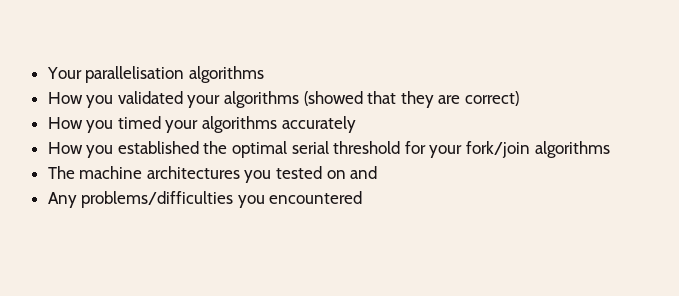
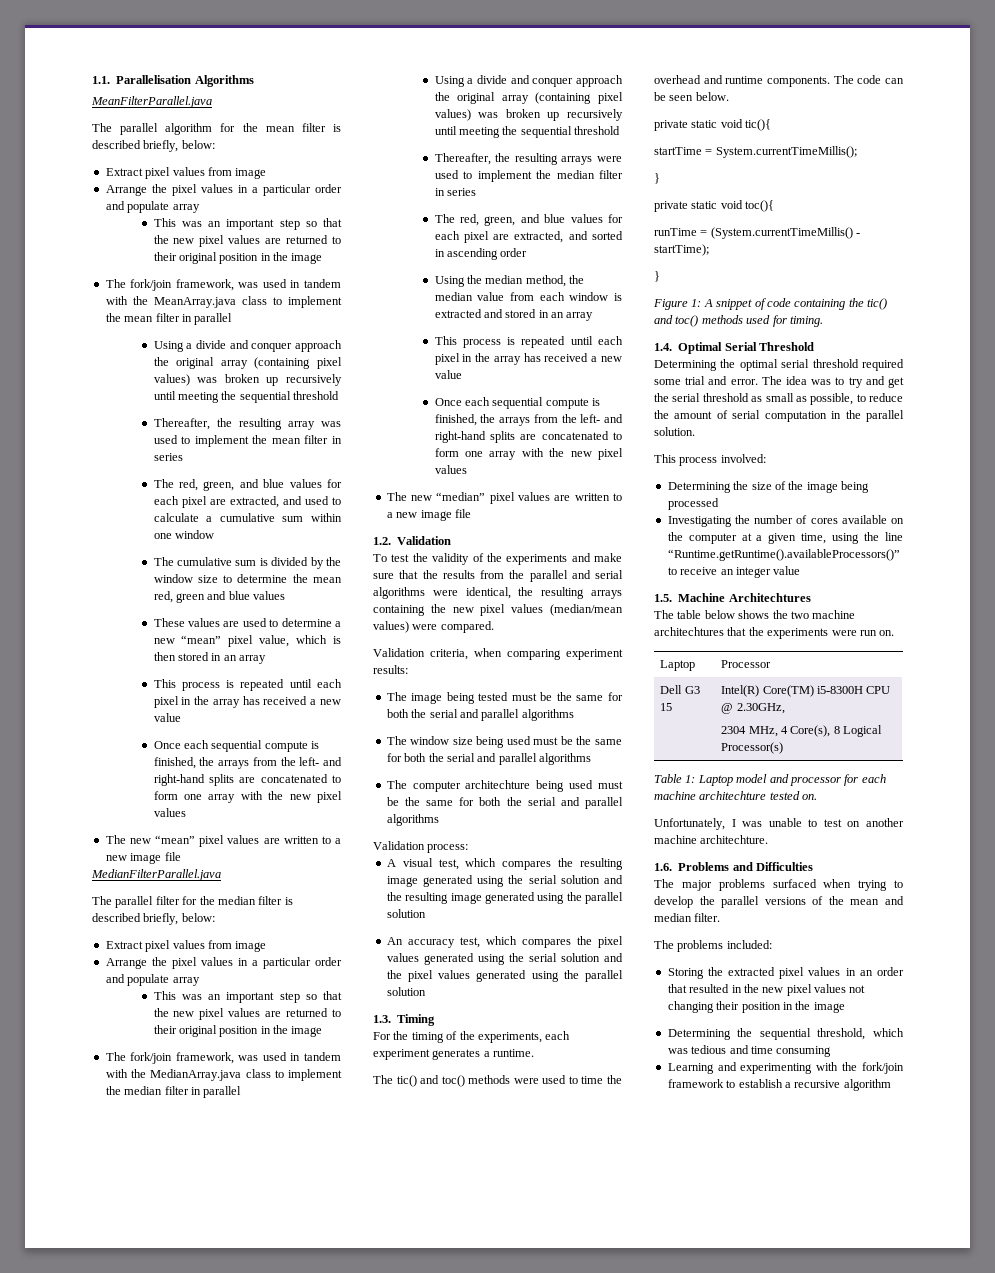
[46,66,264,83] [47,91,520,108] [47,116,356,133] [47,141,610,158] [47,166,378,183] [47,191,363,208] Your parallelisation algorithms // How you validated your algorithms (showed that they are correct) // How you timed your algorithms accurately // How you established the optimal serial threshold for your fork/join algorithms // The machine architectures you tested on and // Any problems/difficulties you encountered -> [92,75,254,87] [91,96,212,108] [92,123,341,135] [92,140,215,152] [105,167,267,179] [105,184,342,196] [105,201,200,213] [153,218,342,230] [153,235,341,247] [153,252,323,264] [105,279,341,291] [105,296,342,308] [105,313,233,325] [153,340,342,352] [153,357,342,369] [153,374,342,386] [153,391,340,403] [153,418,341,430] [153,435,343,447] [153,453,183,461] [153,479,342,491] [153,496,342,508] [153,513,342,522] [153,530,214,539] [153,557,341,569] [153,574,342,583] [153,591,286,603] [153,618,341,627] [153,635,341,647] [153,652,267,664] [153,679,342,691] [153,696,341,708] [153,713,181,722] [153,740,320,752] [153,757,342,769] [153,774,341,786] [153,791,342,803] [153,808,186,817] [105,835,341,847] [105,852,181,864] [91,869,221,881] [92,896,293,908] [92,913,215,925] [105,940,267,952] [105,957,342,969] [105,974,200,986] [153,991,342,1003] [153,1008,341,1020] [153,1025,323,1037] [105,1052,341,1064] [105,1069,342,1081] [105,1086,242,1098] [434,75,623,87] [434,92,623,104] [434,109,623,121] [434,126,621,138] [434,153,622,165] [434,170,623,182] [434,188,476,196] [434,214,623,226] [434,231,623,243] [434,248,528,260] [434,275,585,287] [434,292,622,301] [434,309,594,321] [434,336,623,348] [434,353,622,365] [434,370,462,379] [434,397,601,409] [434,414,623,426] [434,431,622,443] [434,448,623,460] [434,465,467,474] [386,492,622,504] [386,509,471,521] [373,536,452,545] [373,553,622,565] [373,570,623,582] [373,587,622,599] [373,604,623,616] [373,621,494,633] [373,648,623,660] [373,665,408,674] [386,692,623,704] [386,709,574,721] [386,736,622,748] [386,753,591,765] [386,780,623,792] [386,797,623,809] [386,814,439,826] [373,841,469,853] [386,858,623,870] [386,875,623,887] [386,892,623,904] [386,909,426,918] [386,936,623,948] [386,953,623,965] [386,970,623,982] [386,987,426,996] [373,1014,436,1026] [373,1031,571,1043] [373,1049,535,1060] [373,1075,622,1087] [654,75,904,87] [654,92,729,101] [654,119,772,131] [654,146,857,158] [654,173,660,184] [654,200,775,212] [654,227,861,239] [654,244,709,256] [654,271,660,282] [653,298,887,310] [654,315,823,327] [654,342,814,354] [654,359,904,371] [654,376,904,388] [654,393,903,405] [654,410,904,422] [654,427,695,436] [654,454,766,466] [667,481,869,493] [667,498,719,510] [667,515,904,527] [667,532,903,544] [667,549,900,561] [667,566,801,578] [654,593,811,602] [654,610,856,619] [654,627,895,639] [660,660,696,671] [721,660,772,668] [660,685,700,694] [660,703,673,711] [721,685,891,697] [721,703,785,714] [721,725,883,737] [721,742,784,754] [654,774,886,786] [654,791,818,800] [654,818,904,830] [654,835,769,844] [654,862,813,871] [654,879,903,891] [654,896,904,908] [654,913,721,922] [654,940,772,952] [667,967,904,979] [667,984,866,996] [667,1001,845,1013] [667,1028,904,1040] [667,1045,832,1057] [667,1062,904,1074] [667,1079,891,1091] 1.1. Parallelisation Algorithms // MeanFilterParallel.java // The parallel algorithm for the mean filter is described briefly, below: // Extract pixel values from image // Arrange the pixel values in a particular order and populate array // This was an important step so that the new pixel values are returned to their original position in the image // The fork/join framework, was used in tandem with the MeanArray.java class to implement the mean filter in parallel // Using a divide and conquer approach the original array (containing pixel values) was broken up recursively until meeting the sequential threshold // Thereafter, the resulting array was used to implement the mean filter in series // The red, green, and blue values for each pixel are extracted, and used to calculate a cumulative sum within one window // The cumulative sum is divided by the window size to determine the mean red, green and blue values // These values are used to determine a new “mean” pixel value, which is then stored in an array // This process is repeated until each pixel in the array has received a new value // Once each sequential compute is finished, the arrays from the left- and right-hand splits are concatenated to form one array with the new pixel values // The new “mean” pixel values are written to a new image file // MedianFilterParallel.java // The parallel filter for the median filter is described briefly, below: // Extract pixel values from image // Arrange the pixel values in a particular order and populate array // This was an important step so that the new pixel values are returned to their original position in the image // The fork/join framework, was used in tandem with the MedianArray.java class to implement the median filter in parallel // Using a divide and conquer approach the original array (containing pixel values) was broken up recursively until meeting the sequential threshold // Thereafter, the resulting arrays were used to implement the median filter in series // The red, green, and blue values for each pixel are extracted, and sorted in ascending order // Using the median method, the median value from each window is extracted and stored in an array // This process is repeated until each pixel in the array has received a new value // Once each sequential compute is finished, the arrays from the left- and right-hand splits are concatenated to form one array with the new pixel values // The new “median” pixel values are written to a new image file // 1.2. Validation // To test the validity of the experiments and make sure that the results from the parallel and serial algorithms were identical, the resulting arrays containing the new pixel values (median/mean values) were compared. // Validation criteria, when comparing experiment results: // The image being tested must be the same for both the serial and parallel algorithms // The window size being used must be the same for both the serial and parallel algorithms // The computer architechture being used must be the same for both the serial and parallel algorithms // Validation process: // A visual test, which compares the resulting image generated using the serial solution and the resulting image generated using the parallel solution // An accuracy test, which compares the pixel values generated using the serial solution and the pixel values generated using the parallel solution // 1.3. Timing // For the timing of the experiments, each experiment generates a runtime. // The tic() and toc() methods were used to time the overhead and runtime components. The code can be seen below. // private static void tic(){ // startTime = System.currentTimeMillis(); // } // private static void toc(){ // runTime = (System.currentTimeMillis() - startTime); // } // Figure 1: A snippet of code containing the tic() and toc() methods used for timing. // 1.4. Optimal Serial Threshold // Determining the optimal serial threshold required some trial and error. The idea was to try and get the serial threshold as small as possible, to reduce the amount of serial computation in the parallel solution. // This process involved: // Determining the size of the image being processed // Investigating the number of cores available on the computer at a given time, using the line “Runtime.getRuntime().availableProcessors()” to receive an integer value // 1.5. Machine Architechtures // The table below shows the two machine architechtures that the experiments were run on. // Laptop | Processor // Dell G3 15 | Intel(R) Core(TM) i5-8300H CPU @ 2.30GHz, // 2304 MHz, 4 Core(s), 8 Logical Processor(s) // Table 1: Laptop model and processor for each machine architechture tested on. // Unfortunately, I was unable to test on another machine architechture. // 1.6. Problems and Difficulties // The major problems surfaced when trying to develop the parallel versions of the mean and median filter. // The problems included: // Storing the extracted pixel values in an order that resulted in the new pixel values not changing their position in the image // Determining the sequential threshold, which was tedious and time consuming // Learning and experimenting with the fork/join framework to establish a recursive algorithm

